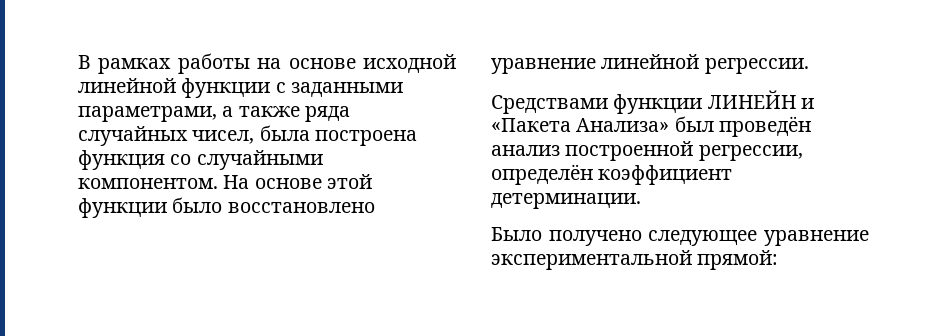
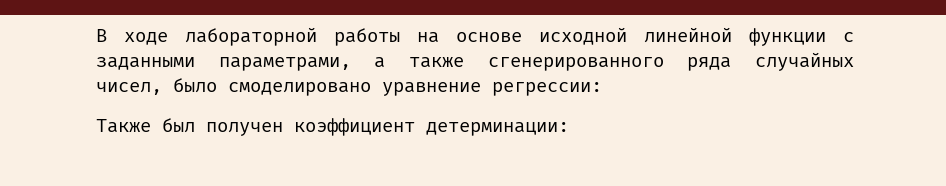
[98,58,172,74] рамках -> [124,27,317,46] ходе лабораторной
(300, 111) none -> [487,57,664,71] сгенерированного
[259,125,417,146] [78,150,323,170] [78,174,372,189] [78,197,375,218] [491,54,809,74] [491,90,814,114] [491,116,811,137] [491,141,803,161] [491,164,733,185] [491,193,641,209] [491,227,869,246] [491,250,779,270] была построена функция со случайными компонентом. На основе этой функции было восстановлено уравнение линейной регрессии. // Средствами функции ЛИНЕЙН и «Пакета Анализа» был проведён анализ построенной регрессии, определён коэффициент детерминации. // Было получено следующее уравнение экспериментальной прямой: -> [173,78,602,96] [96,118,569,136] было смоделировано уравнение регрессии: // Также был получен коэффициент детерминации:

